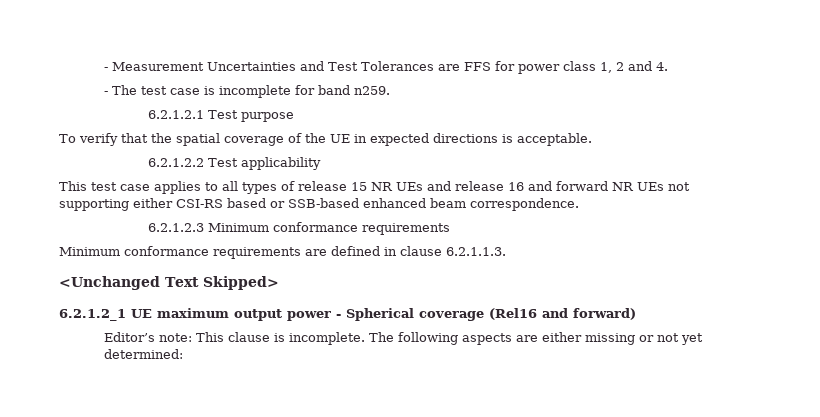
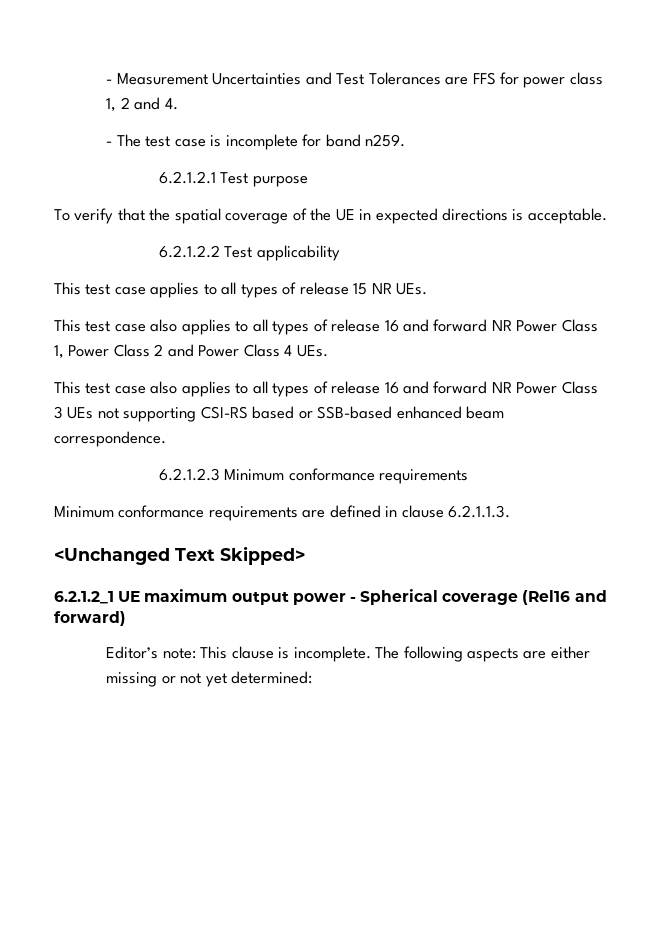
[396,181,634,191] UEs and release 16 and forward NR -> [396,283,428,295] [54,319,598,335] [54,344,328,359] [54,381,598,397] [54,406,63,419] UEs. // This test case also applies to all types of release 16 and forward NR Power Class 1, Power Class 2 and Power Class 4 UEs. // This test case also applies to all types of release 16 and forward NR Power Class 3
[133,198,173,208] either -> (197, 414) none

